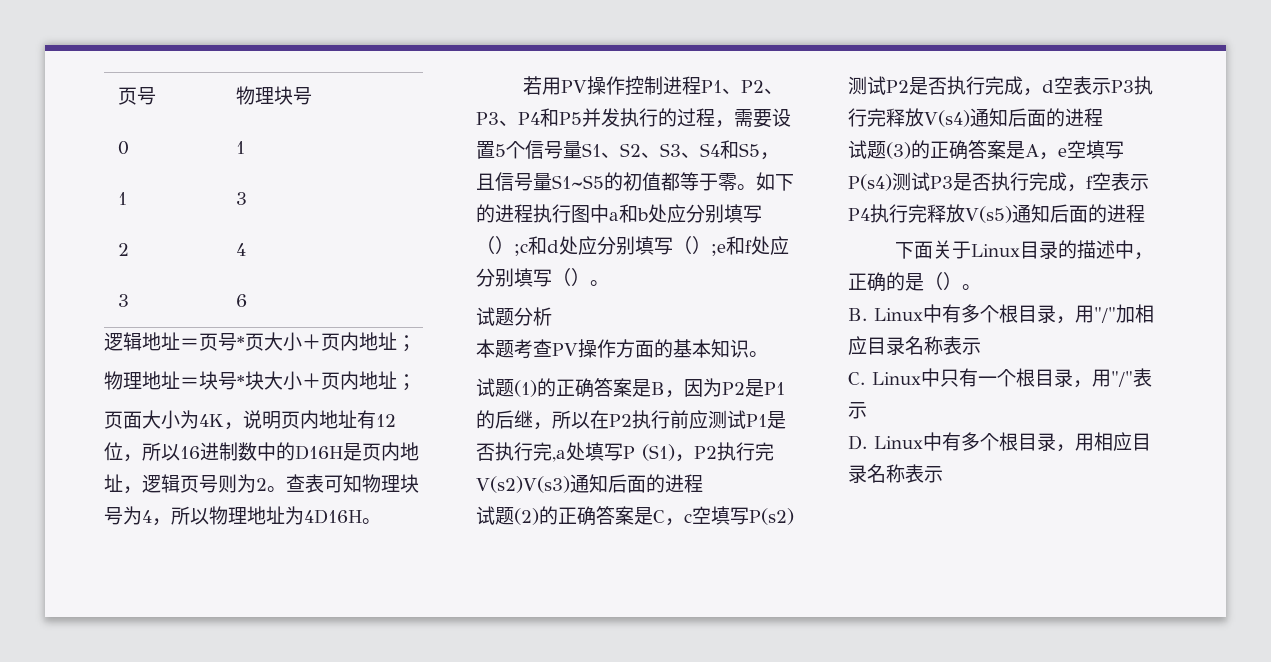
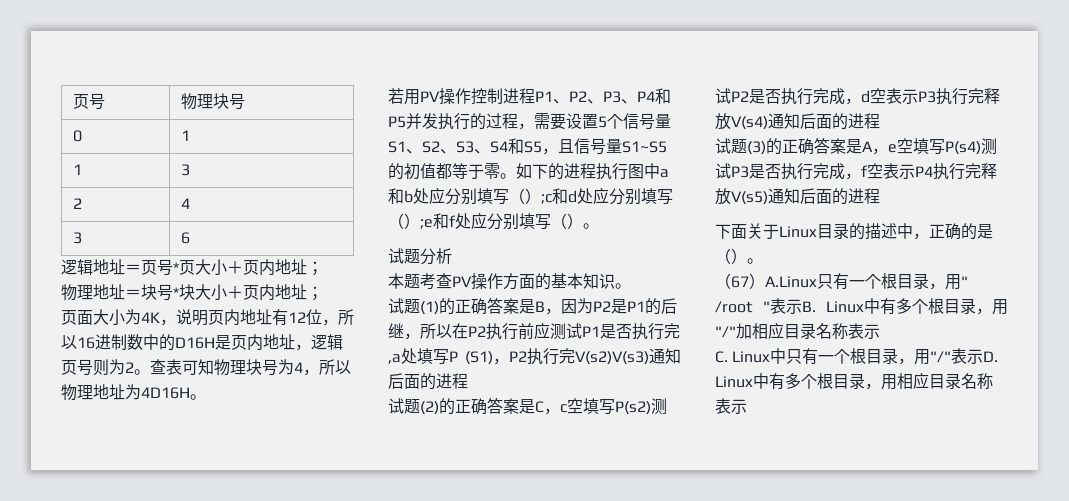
(981, 287) none -> [715,273,968,290] [715,298,802,314] （67）A.Linux只有一个根目录，用" /root "表示
(867, 410) // -> (984, 356) none

